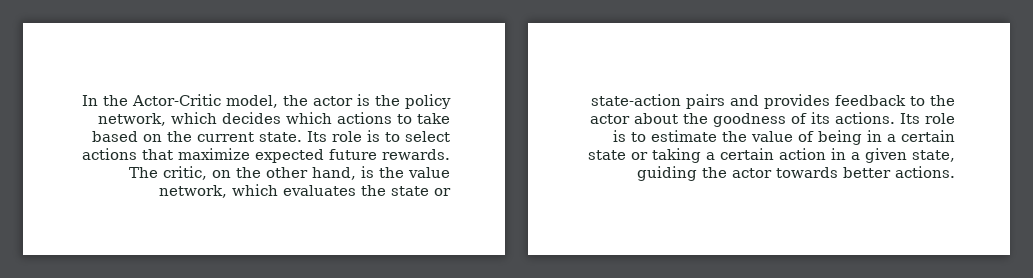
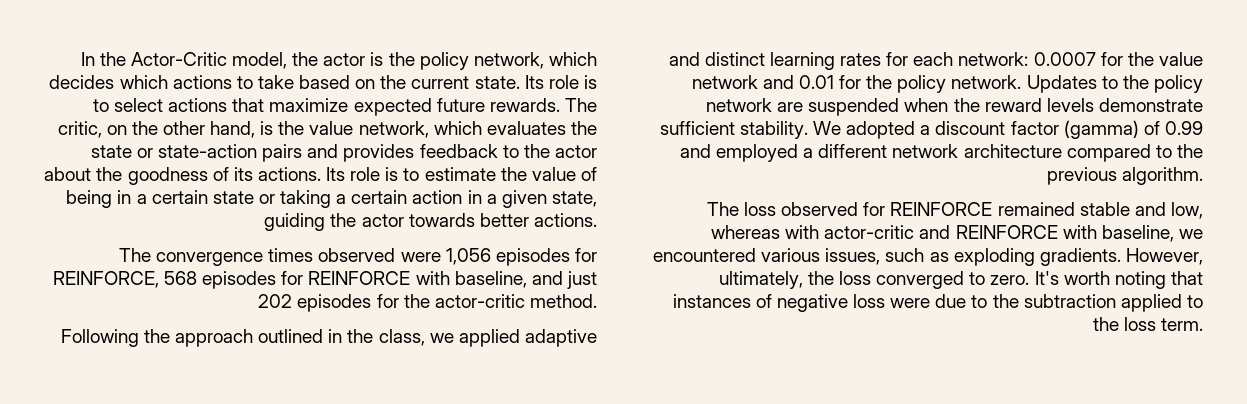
(955, 172) none -> [119,248,597,266] [52,271,597,289] [258,294,597,312] [60,329,597,347] [668,52,1203,70] [691,75,1203,93] [706,98,1203,116] [659,120,1203,139] [679,144,1203,162] [1046,167,1203,185] [706,202,1203,219] [711,225,1203,242] [653,248,1203,266] [718,271,1203,289] [672,294,1203,312] [1092,317,1203,331] // The convergence times observed were 1,056 episodes for REINFORCE, 568 episodes for REINFORCE with baseline, and just 202 episodes for the actor-critic method. // Following the approach outlined in the class, we applied adaptive and distinct learning rates for each network: 0.0007 for the value network and 0.01 for the policy network. Updates to the policy network are suspended when the reward levels demonstrate sufficient stability. We adopted a discount factor (gamma) of 0.99 and employed a different network architecture compared to the previous algorithm. // The loss observed for REINFORCE remained stable and low, whereas with actor-critic and REINFORCE with baseline, we encountered various issues, such as exploding gradients. However, ultimately, the loss converged to zero. It's worth noting that instances of negative loss were due to the subtraction applied to the loss term.

